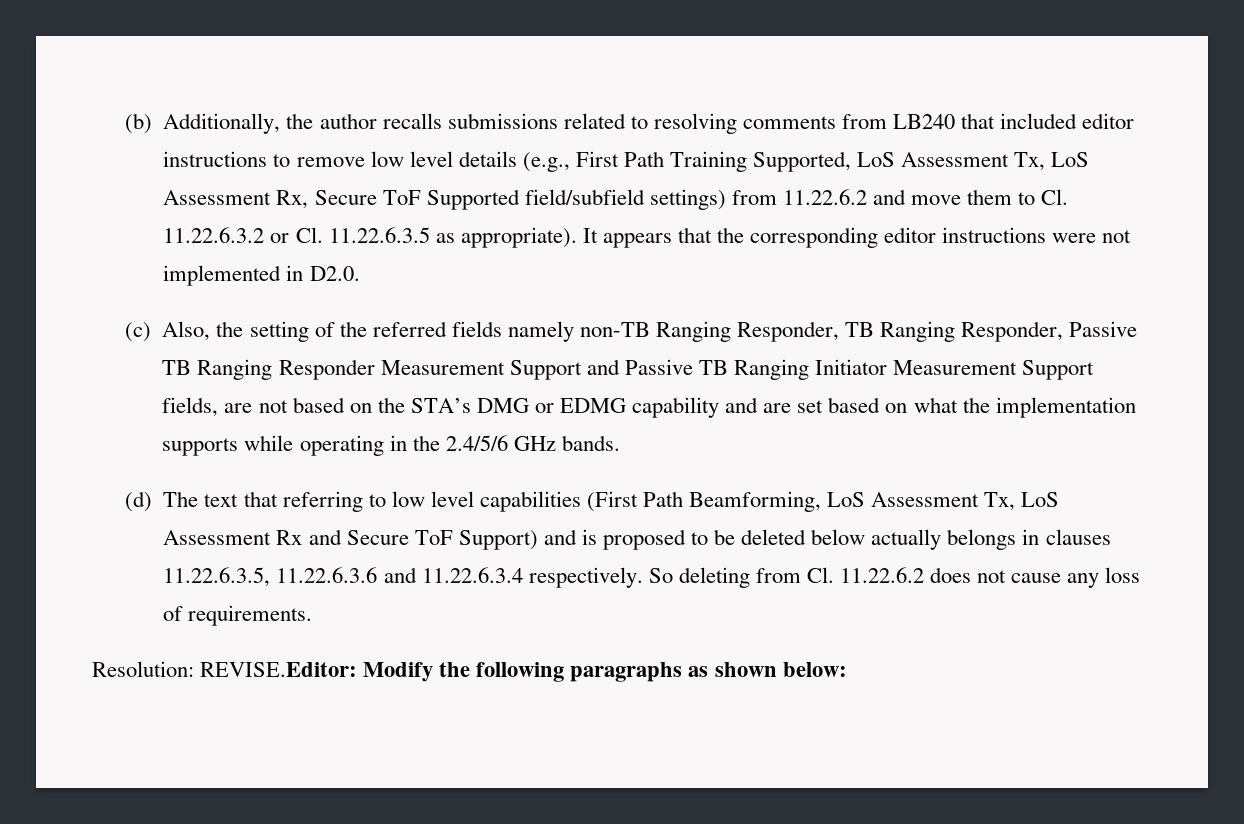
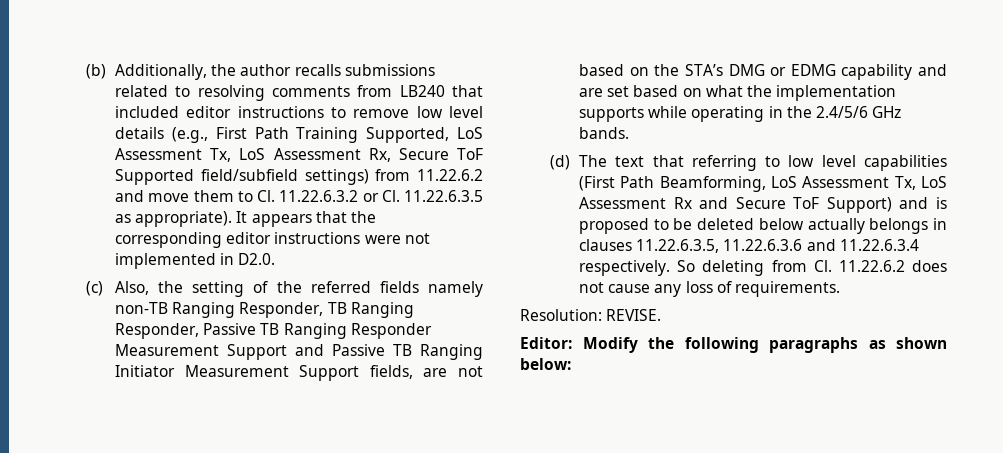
[200,662,358,677] REVISE.Editor: -> [606,309,662,321] [520,337,572,349] REVISE. // Editor:

